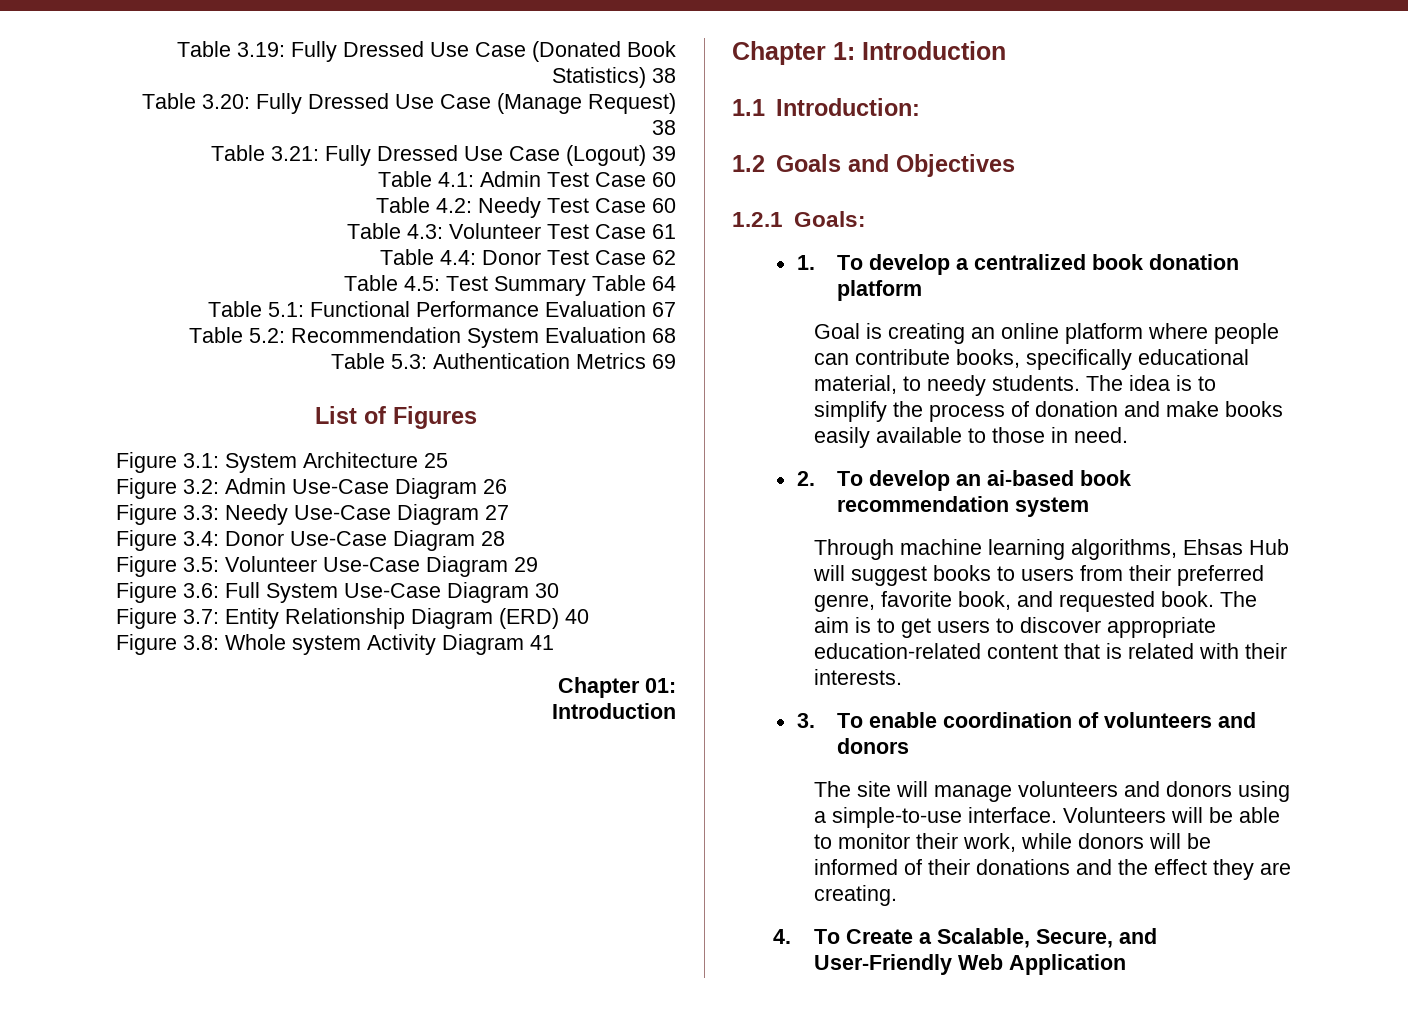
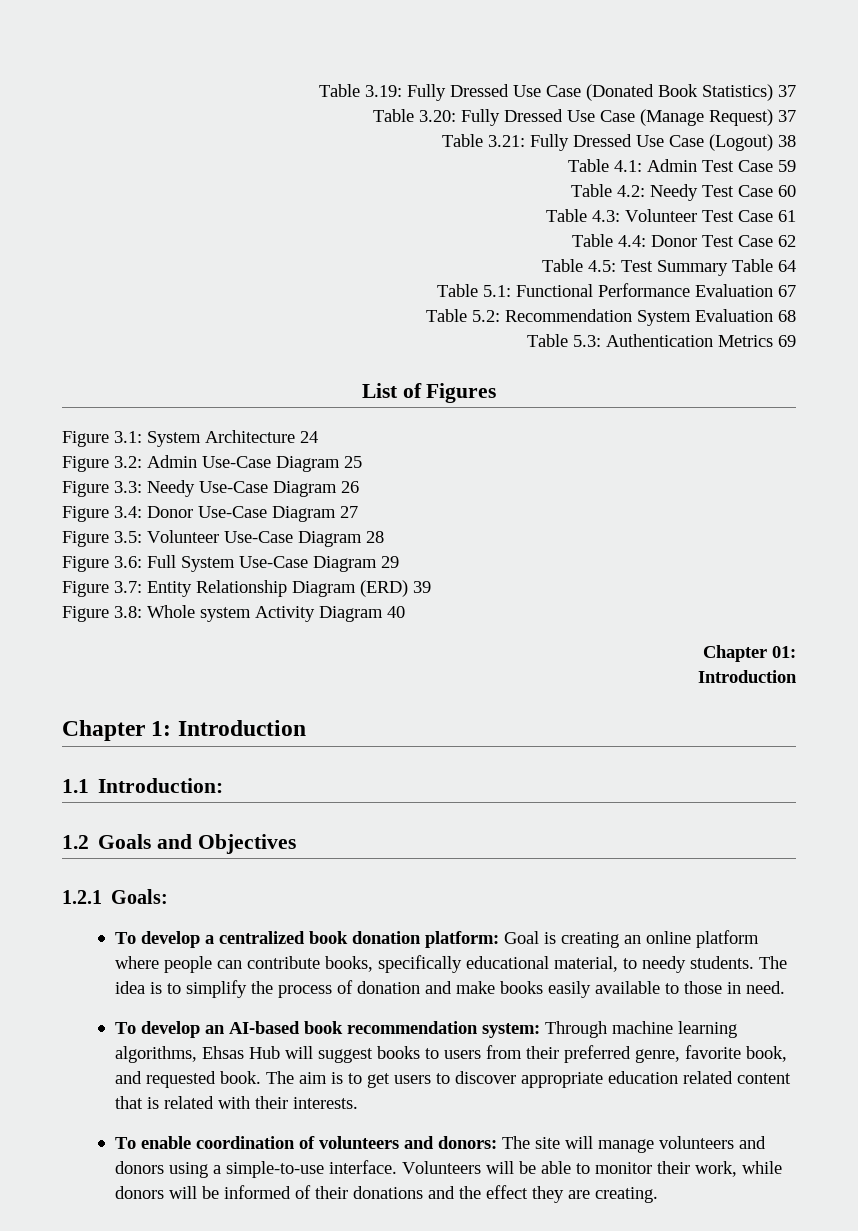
[652,68,676,83] 38 -> [778,85,796,97] 37
[652,120,676,135] 38 -> [778,110,796,122] 37
[652,146,676,161] 39 -> [778,135,796,147] 38
[652,172,676,187] 60 -> [778,160,796,172] 59
[424,453,448,468] 25 -> [300,431,318,443] 24
[483,479,507,494] 26 -> [344,456,362,468] 25
[485,505,509,520] 27 -> [341,481,359,493] 26
[481,531,505,546] 28 -> [340,506,358,518] 27
[514,557,538,572] 29 -> [366,531,384,543] 28
[535,583,559,598] 30 -> [381,556,399,568] 29
[565,609,589,624] 40 -> [413,581,431,593] 39
[530,635,554,650] 41 -> [387,606,405,618] 40
[796,255,815,270] 1. -> (169, 896) none
[837,280,923,301] platform // -> [424,931,499,948] platform:
[796,471,815,486] 2. -> (785, 987) none
[987,470,1075,486] ai-based -> [228,1021,300,1034] AI-based
[1015,497,1090,517] system // -> [481,1023,540,1038] system:
[813,643,981,659] education-related -> [607,1071,733,1084] education related
[796,713,815,728] 3. -> (358, 1103) none
[837,738,910,754] donors // -> [437,1136,497,1149] donors:
[772,928,1157,948] [813,954,1126,975] // 4. To Create a Scalable, Secure, and User-Friendly Web Application -> (658, 1195) none

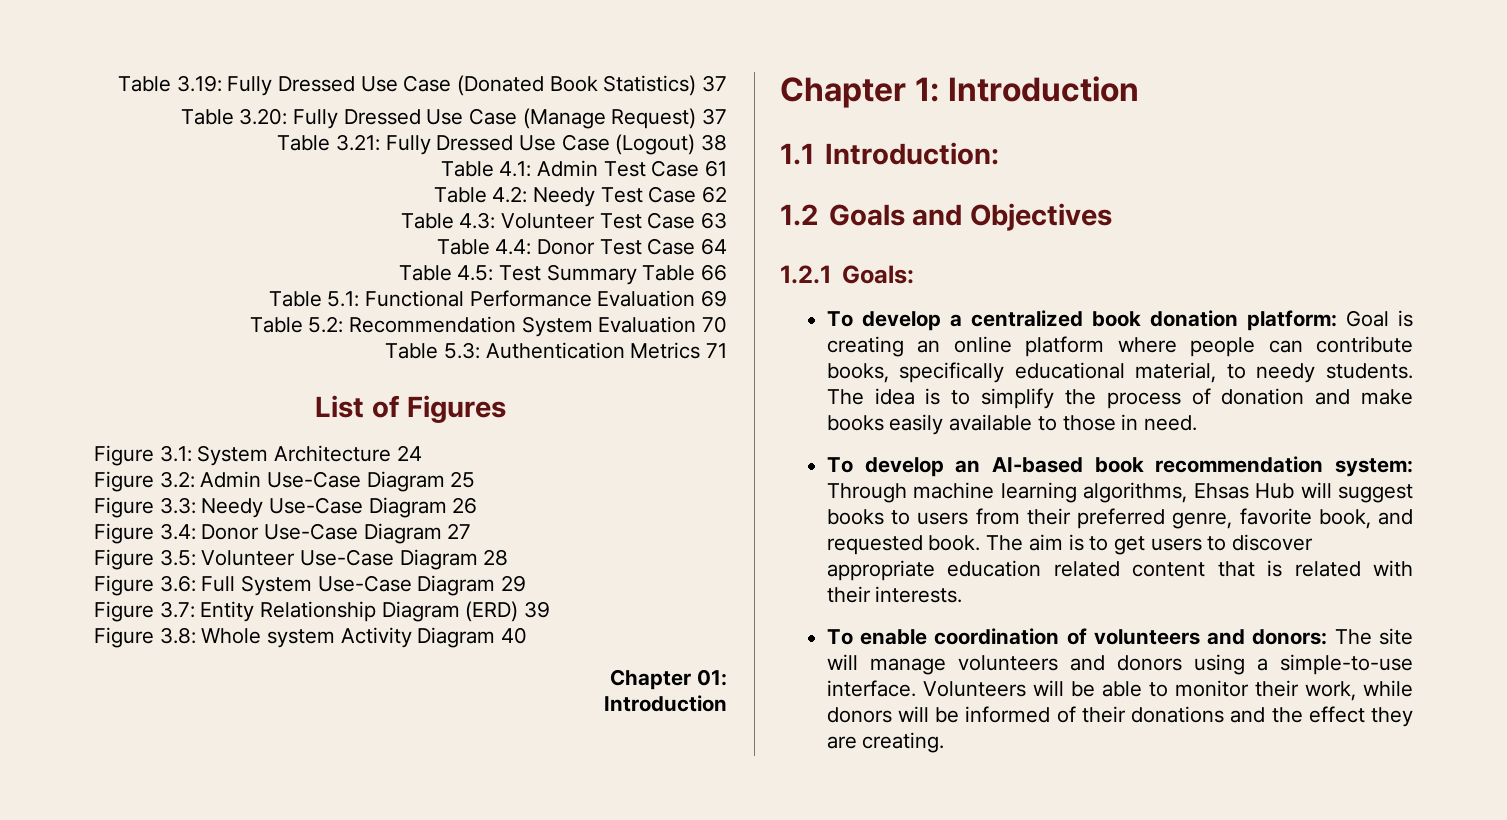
[778,160,796,172] 59 -> [705,160,727,177] 61
[778,185,796,197] 60 -> [702,186,727,203] 62
[778,210,796,222] 61 -> [701,212,727,229] 63
[778,235,796,247] 62 -> [701,238,727,255] 64
[778,260,796,272] 64 -> [701,264,727,281] 66
[778,285,796,297] 67 -> [700,290,727,307] 69
[778,310,796,322] 68 -> [701,316,727,333] 70
[778,335,796,347] 69 -> [706,343,727,358] 71

